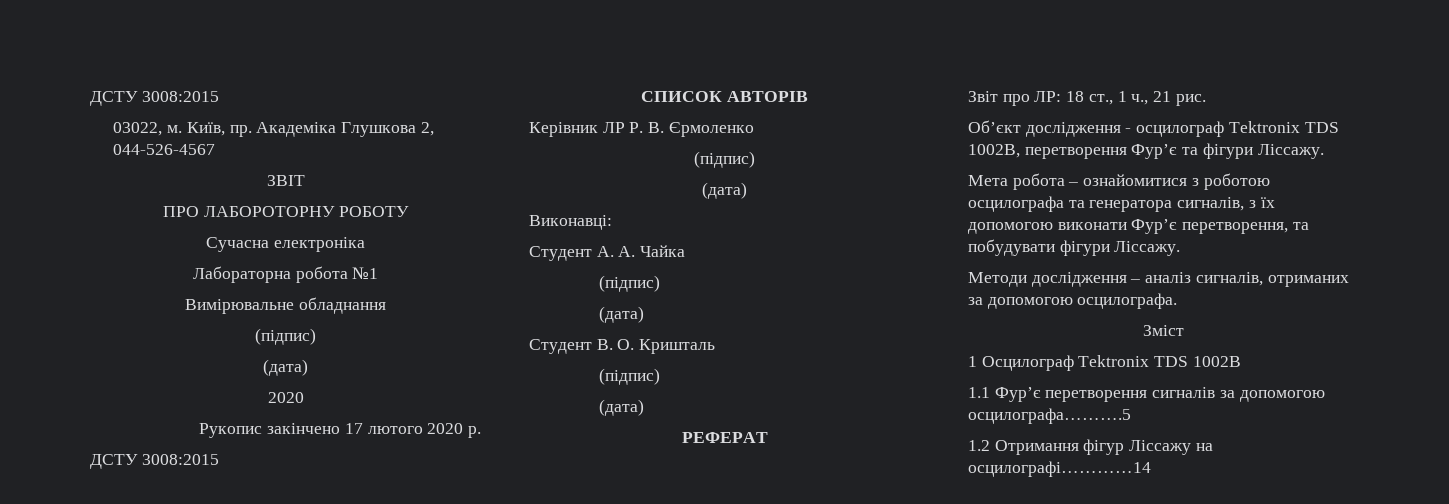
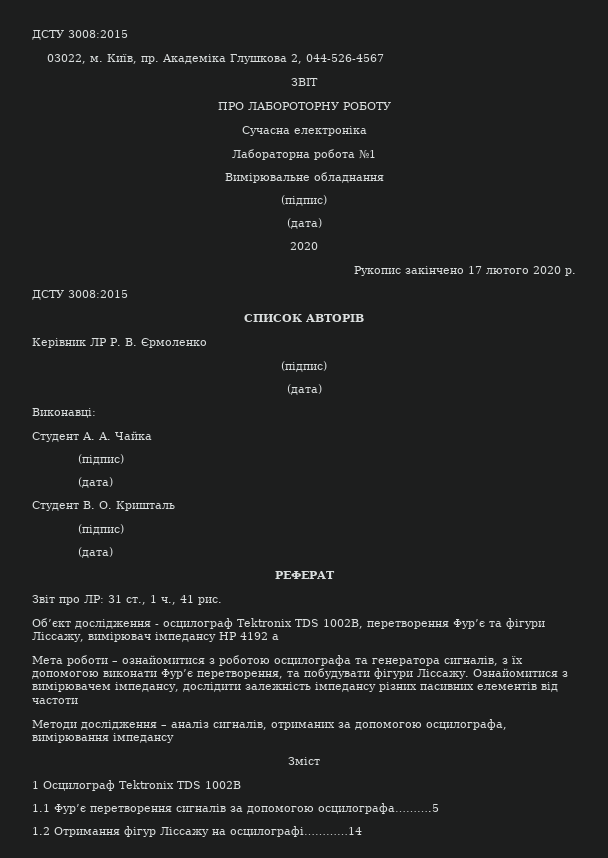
[1066,91,1085,102] 18 -> [108,595,122,603] 31
[1153,91,1172,102] 21 -> [180,595,194,603] 41
[1257,144,1324,159] Ліссажу. -> [32,632,279,642] Ліссажу, вимірювач імпедансу HP 4192 a
[1012,173,1065,190] робота -> [67,655,108,666] роботи
(1181, 248) none -> [473,668,568,677] [32,682,558,692] [32,698,78,704] Ознайомитися з вимірювачем імпедансу, дослідити залежність імпедансу різних пасивних елементів від частоти
[1077,293,1178,309] осцилографа. -> [426,719,507,730] [32,733,174,743] осцилографа, вимірювання імпедансу

